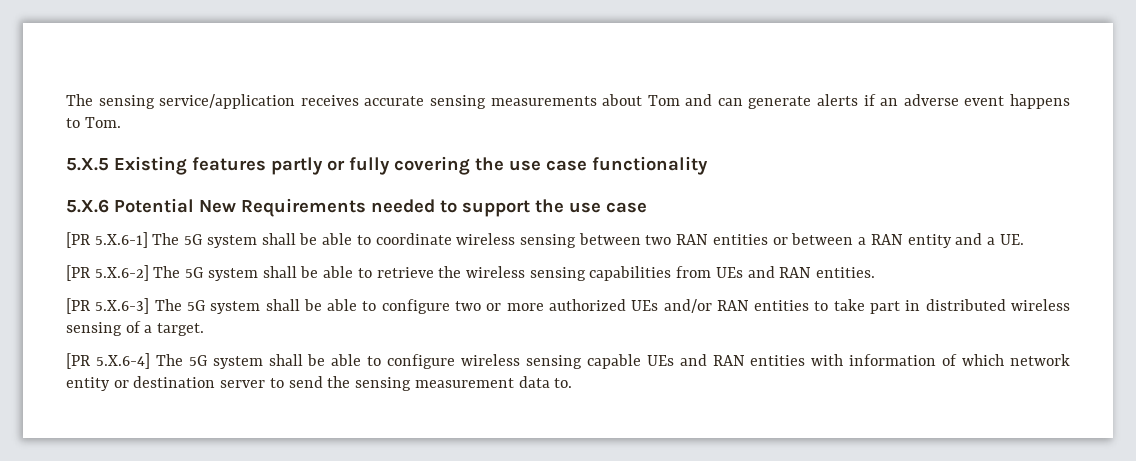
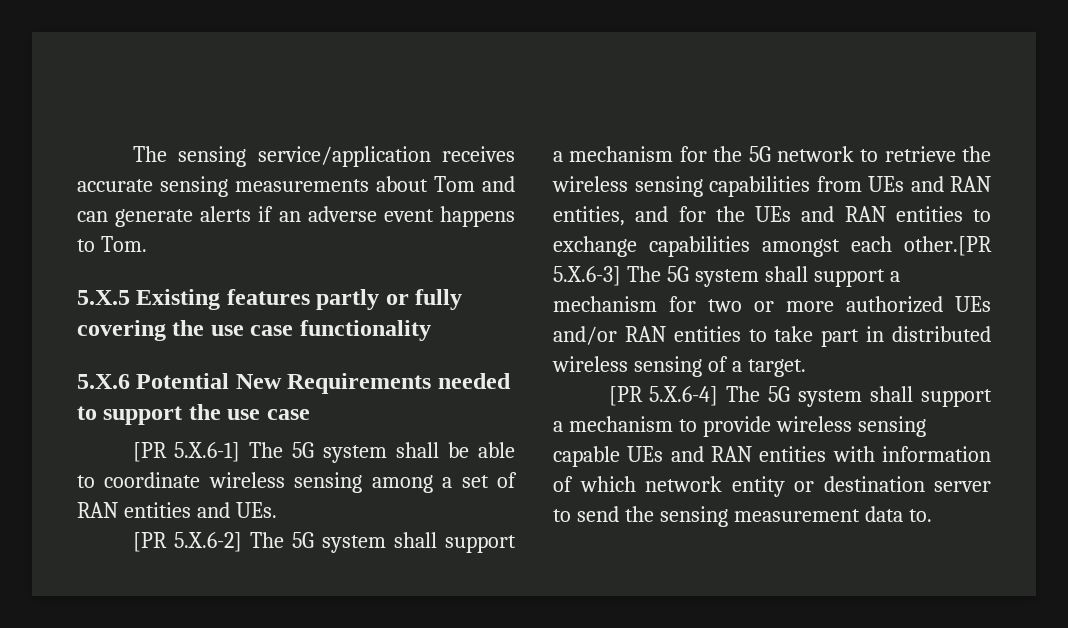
[578,233,1024,248] between two RAN entities or between a RAN entity and a UE. -> [371,472,517,493] [77,502,277,518] among a set of RAN entities and UEs.
[300,266,354,278] be able -> [445,535,516,553] [553,146,854,162] support a mechanism for the 5G network
[816,267,876,278] [66,298,90,314] entities. // [PR -> [553,206,991,226] [553,236,992,257] entities, and for the UEs and RAN entities to exchange capabilities amongst each other.[PR
[303,299,450,314] be able to configure -> [813,269,900,287] [553,296,696,312] support a mechanism for
[307,354,456,369] be able to configure -> [921,389,992,407] [553,416,771,437] support a mechanism to provide

